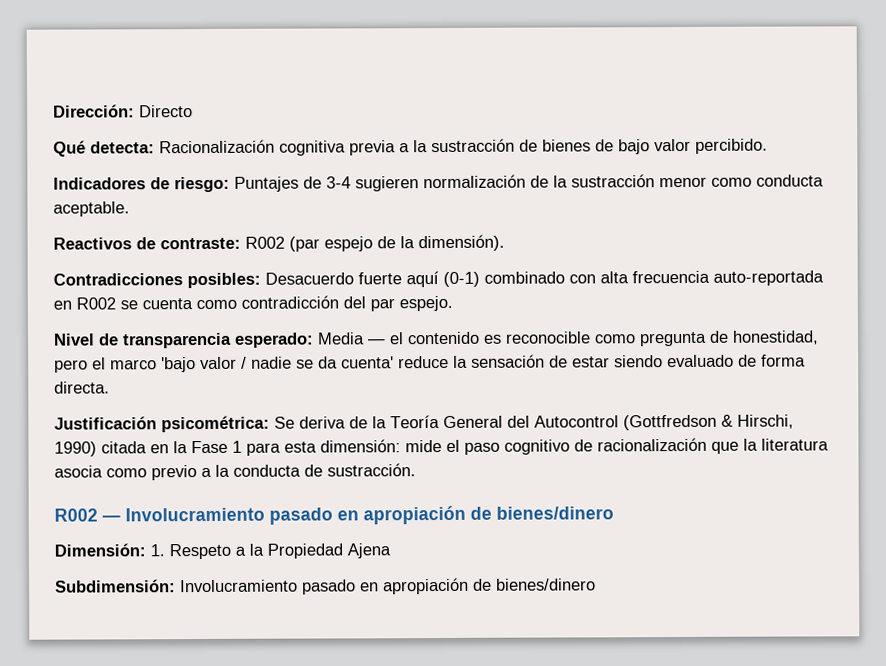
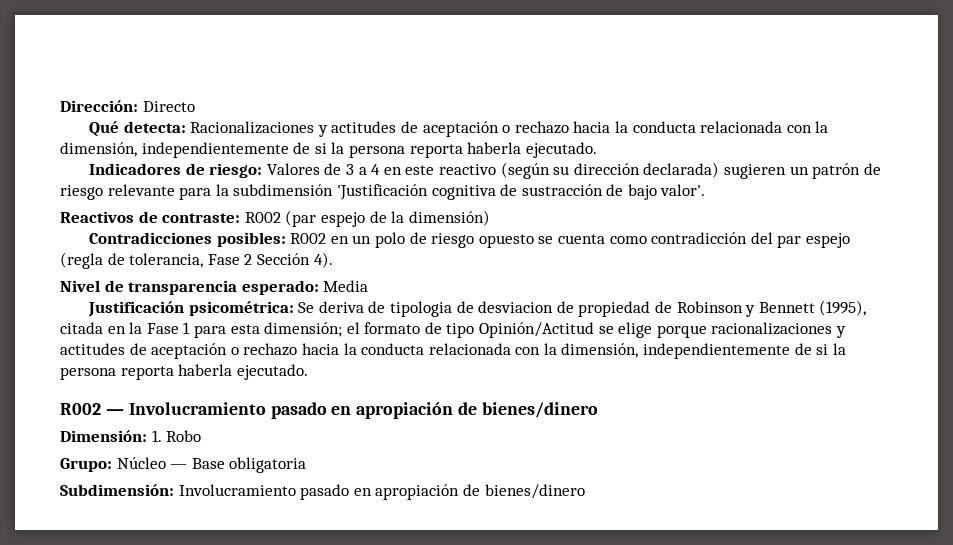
[159,138,768,156] [53,174,824,193] [53,201,130,217] Racionalización cognitiva previa a la sustracción de bienes de bajo valor percibido. // Indicadores de riesgo: Puntajes de 3-4 sugieren normalización de la sustracción menor como conducta aceptable. -> [190,121,829,137] [60,142,597,158] [89,162,881,179] [60,184,706,200] Racionalizaciones y actitudes de aceptación o rechazo hacia la conducta relacionada con la dimensión, independientemente de si la persona reporta haberla ejecutado. // Indicadores de riesgo: Valores de 3 a 4 en este reactivo (según su dirección declarada) sugieren un patrón de riesgo relevante para la subdimensión 'Justificación cognitiva de sustracción de bajo valor'.
[418,234,505,252] dimensión). -> [408,210,490,226] dimensión)
[265,270,824,288] [53,297,116,310] Desacuerdo fuerte aquí (0-1) combinado con alta frecuencia auto-reportada en R002 -> [290,232,534,248] R002 en un polo de riesgo opuesto
[399,295,453,312] espejo. -> [805,233,850,248] [60,252,333,269] espejo (regla de tolerancia, Fase 2 Sección 4).
[368,330,819,347] [54,354,806,373] [54,381,110,394] — el contenido es reconocible como pregunta de honestidad, pero el marco 'bajo valor / nadie se da cuenta' reduce la sensación de estar siendo evaluado de forma directa. -> (369, 286) none
[372,414,794,431] [54,441,97,457] la Teoría General del Autocontrol (Gottfredson & Hirschi, 1990) -> [390,300,867,317] tipologia de desviacion de propiedad de Robinson y Bennett (1995),
[320,437,829,455] [54,463,416,481] dimensión: mide el paso cognitivo de racionalización que la literatura asocia como previo a la conducta de sustracción. -> [264,322,847,338] [60,343,846,359] [60,364,308,380] dimensión; el formato de tipo Opinión/Actitud se elige porque racionalizaciones y actitudes de aceptación o rechazo hacia la conducta relacionada con la dimensión, independientemente de si la persona reporta haberla ejecutado.
[169,543,391,560] Respeto a la Propiedad Ajena -> [166,430,202,442] [60,457,307,473] Robo // Grupo: Núcleo — Base obligatoria

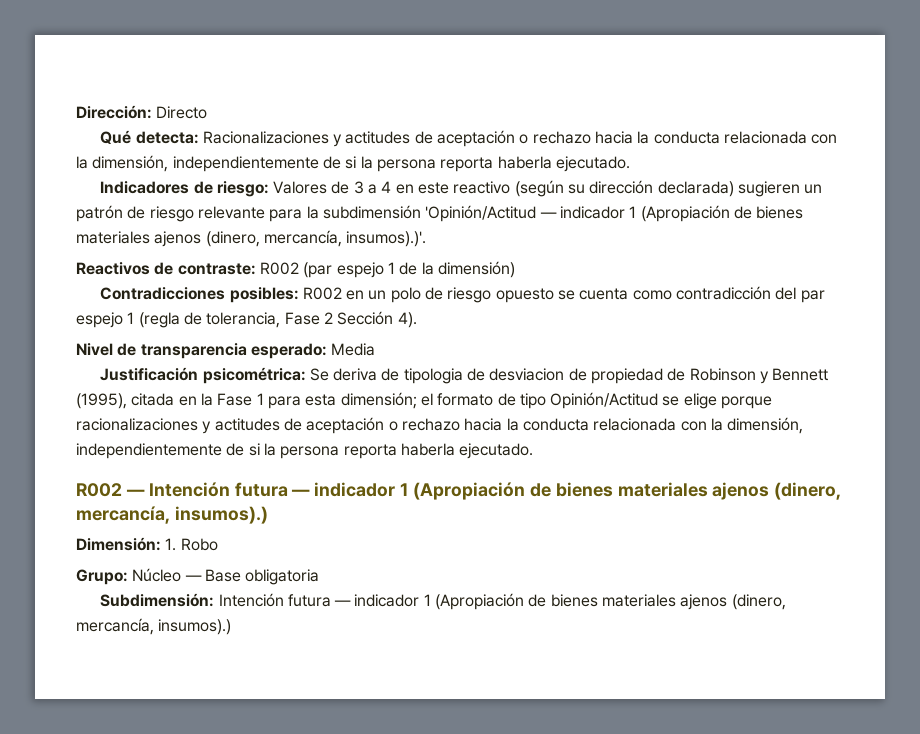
[336,184,706,200] 'Justificación cognitiva de sustracción de bajo valor'. -> [425,205,804,222] [76,230,427,247] 'Opinión/Actitud — indicador 1 (Apropiación de bienes materiales ajenos (dinero, mercancía, insumos).)'.
(365, 219) none -> [387,262,395,274] 1
(850, 240) none -> [127,312,135,324] 1
[128,402,599,419] Involucramiento pasado en apropiación de bienes/dinero -> [148,482,842,500] [76,506,268,524] Intención futura — indicador 1 (Apropiación de bienes materiales ajenos (dinero, mercancía, insumos).)
[178,484,585,500] Involucramiento pasado en apropiación de bienes/dinero -> [218,593,786,610] [76,618,232,635] Intención futura — indicador 1 (Apropiación de bienes materiales ajenos (dinero, mercancía, insumos).)

